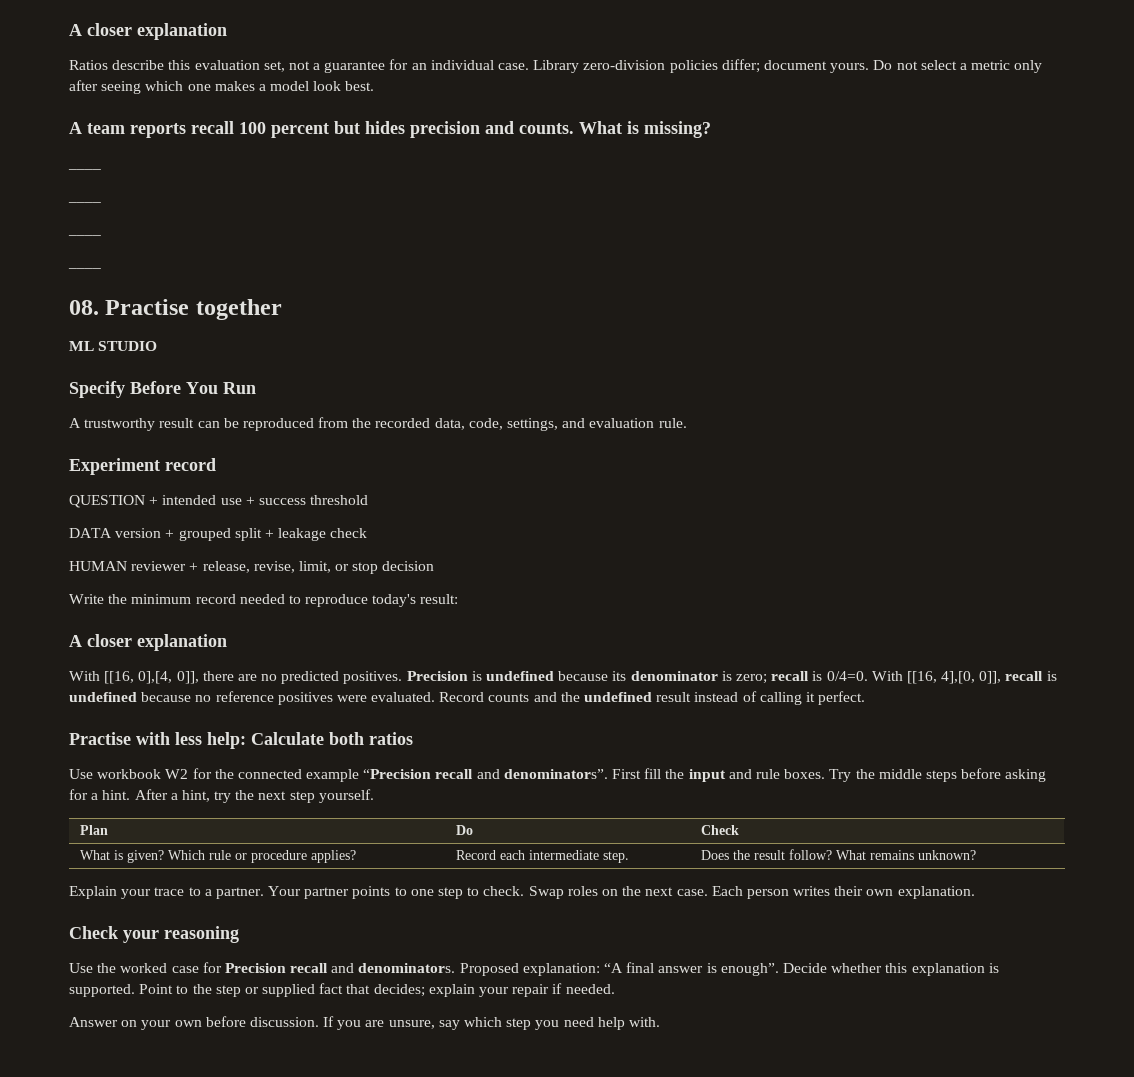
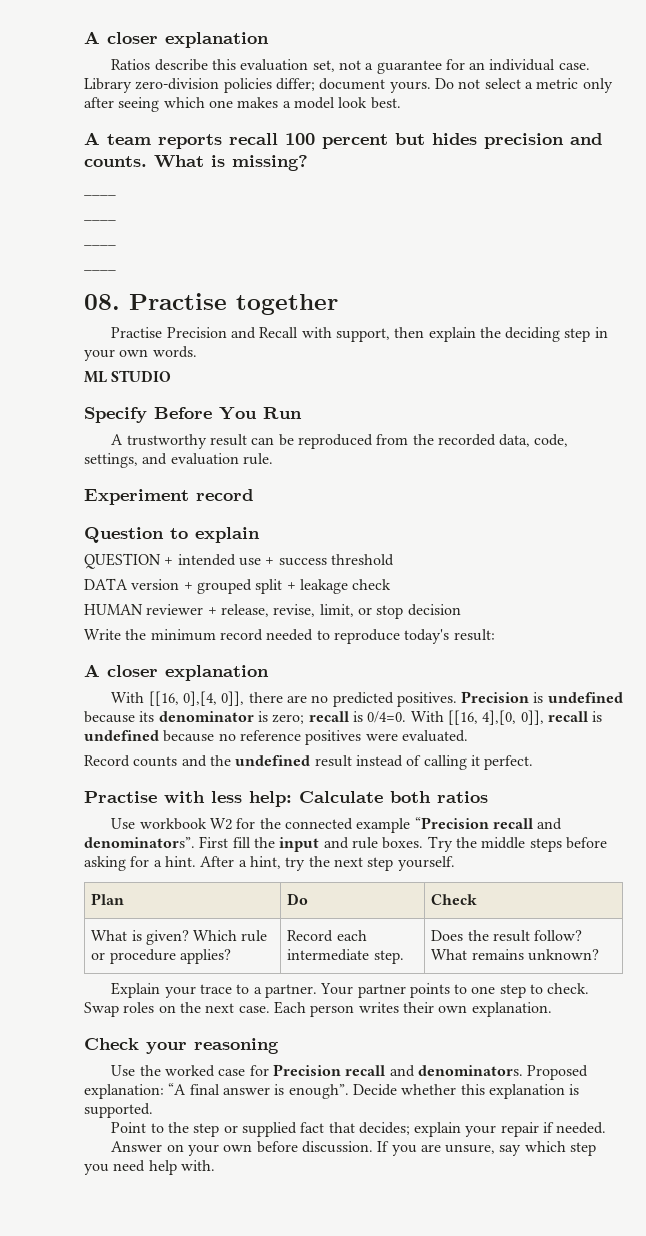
(282, 309) none -> [111,327,608,342] [84,346,197,361] // Practise Precision and Recall with support, then explain the deciding step in your own words.
(216, 464) none -> [84,527,260,543] // Question to explain
(436, 697) none -> (468, 736) //
(135, 990) none -> (153, 1110) //

